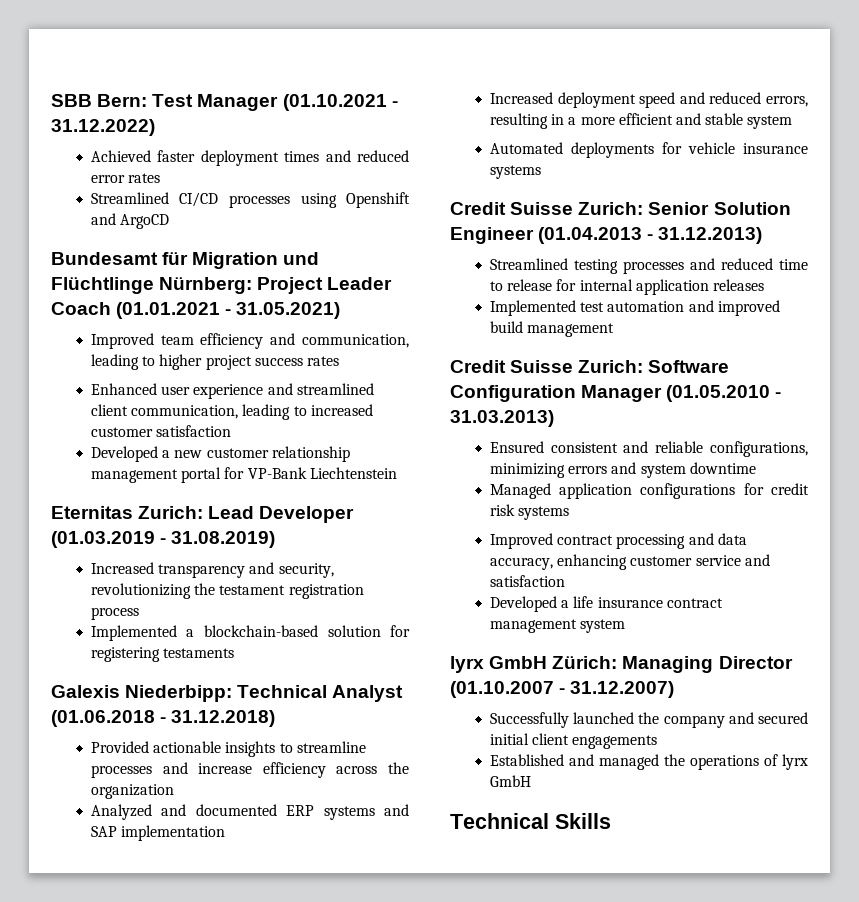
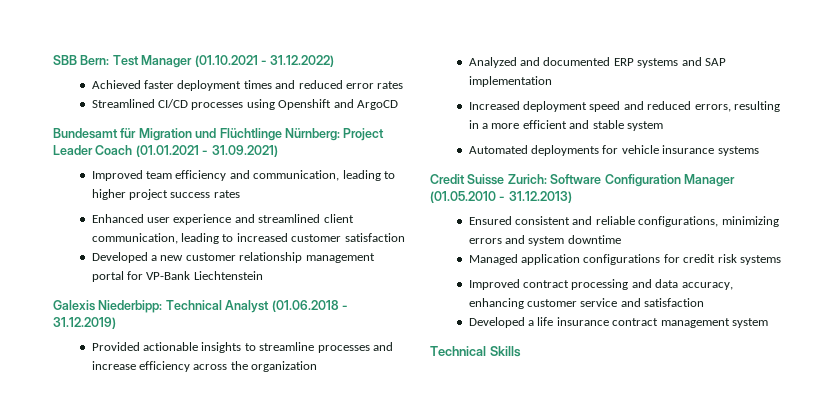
[236,302,341,319] 31.05.2021) -> [211,145,278,157] 31.09.2021)
[51,506,355,523] [51,531,276,548] [90,562,334,578] [90,583,364,599] [90,607,139,620] [90,625,410,641] [90,647,235,662] // Eternitas Zurich: Lead Developer (01.03.2019 - 31.08.2019) // Increased transparency and security, revolutionizing the testament registration process // Implemented a blockchain-based solution for registering testaments -> (263, 275) none
[171,710,276,727] 31.12.2018) -> [53,317,116,329] 31.12.2019)
[450,202,791,215] [450,227,763,244] [489,258,808,274] [489,279,764,295] [489,300,780,316] [489,321,615,337] // Credit Suisse Zurich: Senior Solution Engineer (01.04.2013 - 31.12.2013) // Streamlined testing processes and reduced time to release for internal application releases // Implemented test automation and improved build management -> (759, 151) none
[450,410,554,427] 31.03.2013) -> [508,191,572,203] 31.12.2013)
[450,656,793,673] [450,681,675,698] [489,712,808,728] [489,733,658,749] [489,754,808,770] [489,775,531,787] // lyrx GmbH Zürich: Managing Director (01.10.2007 - 31.12.2007) // Successfully launched the company and secured initial client engagements // Established and managed the operations of lyrx GmbH -> (768, 323) none

